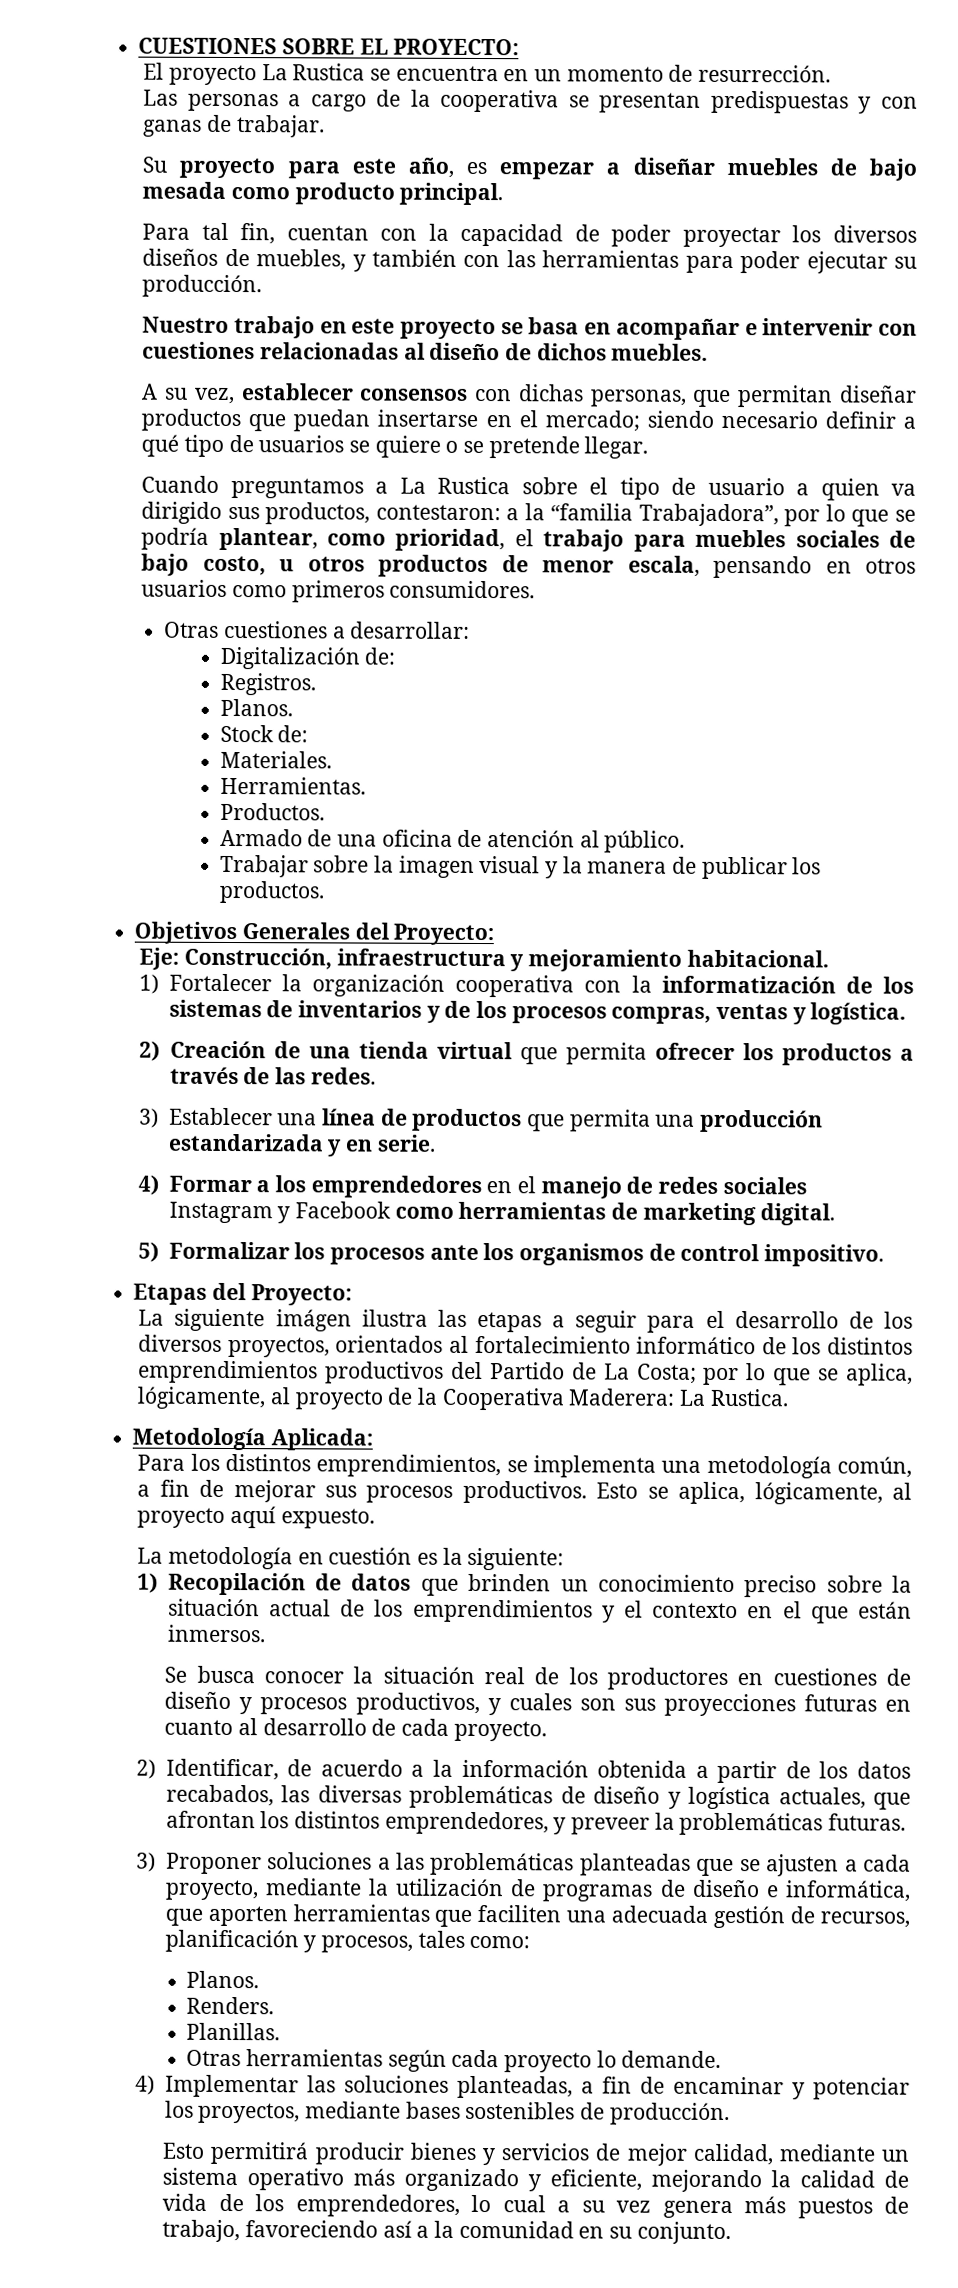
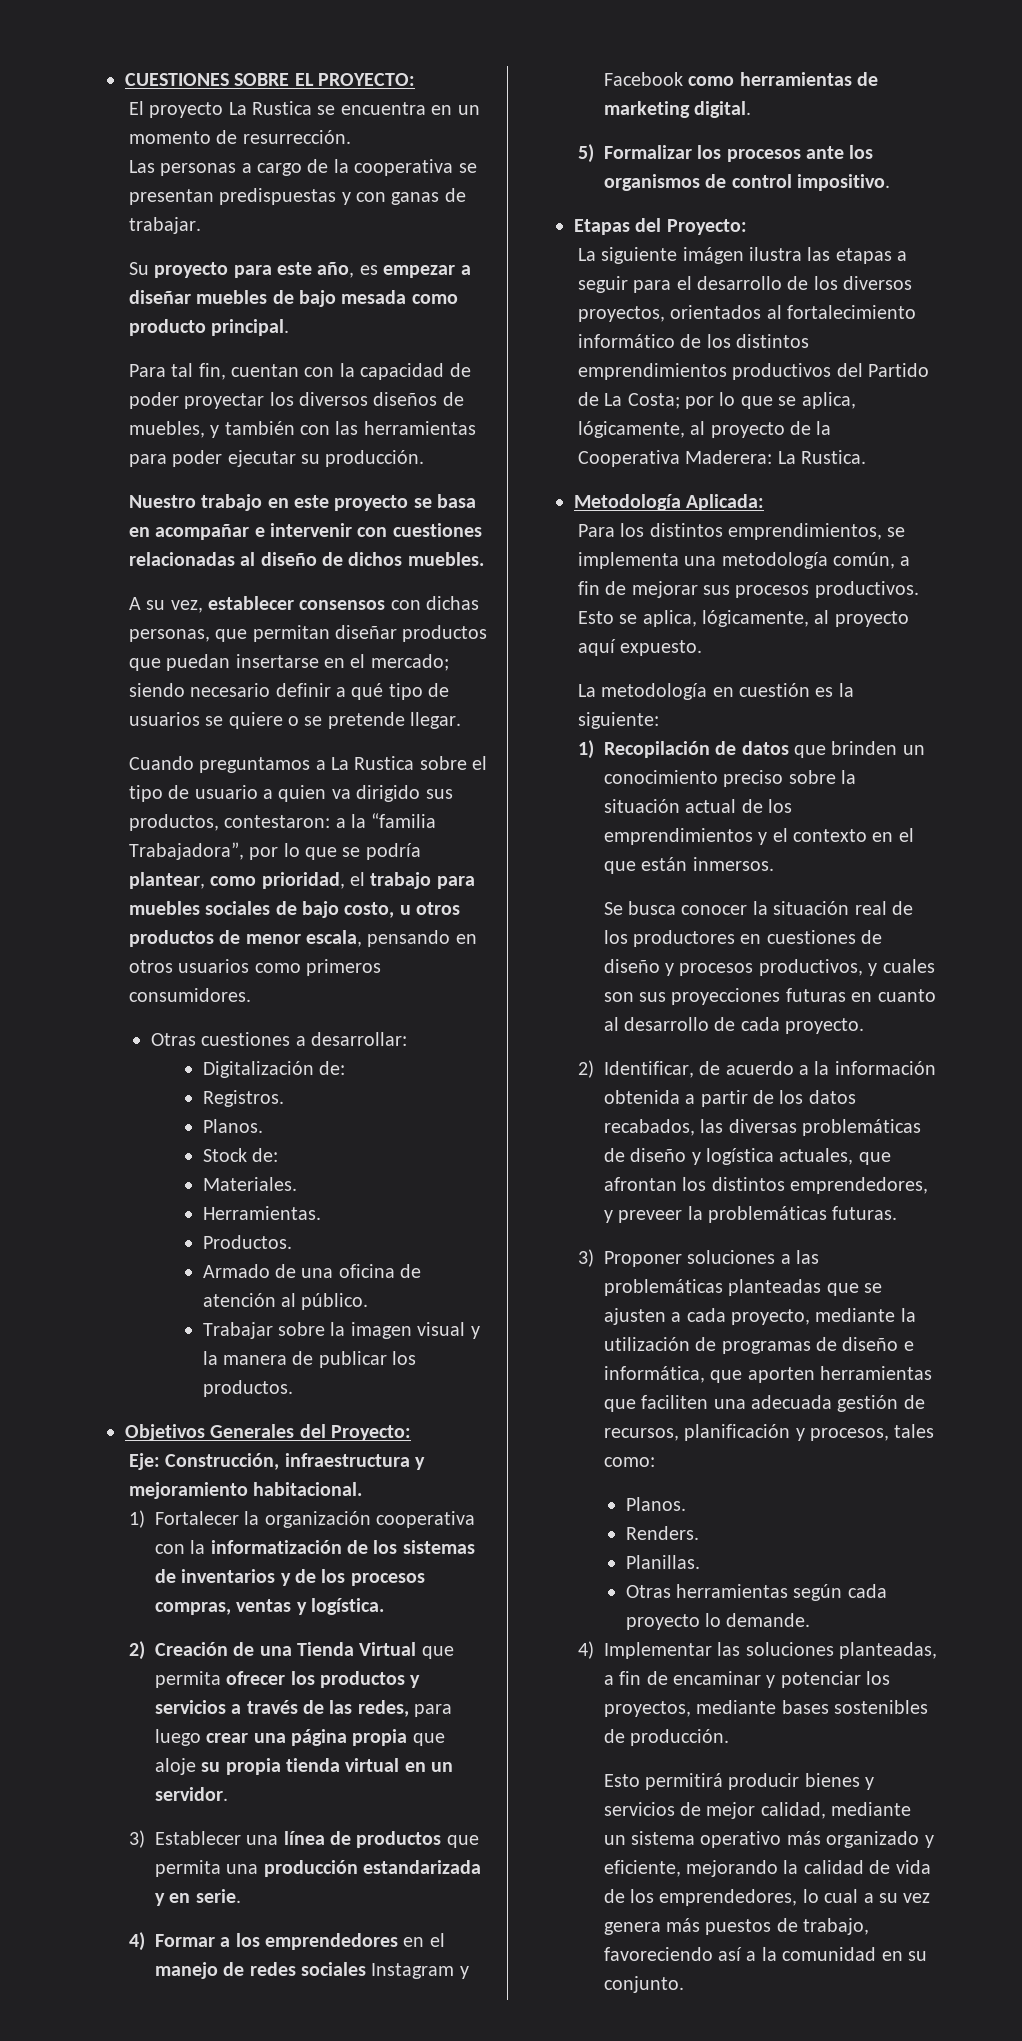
[358,1041,513,1060] tienda virtual -> [296,1642,417,1656] Tienda Virtual
(892, 1054) none -> [410,1675,421,1688] [154,1700,226,1714] y servicios
[310,1067,376,1085] redes. -> [357,1700,453,1717] [154,1729,445,1746] [154,1758,454,1775] [154,1787,228,1801] redes, para luego crear una página propia que aloje su propia tienda virtual en un servidor.

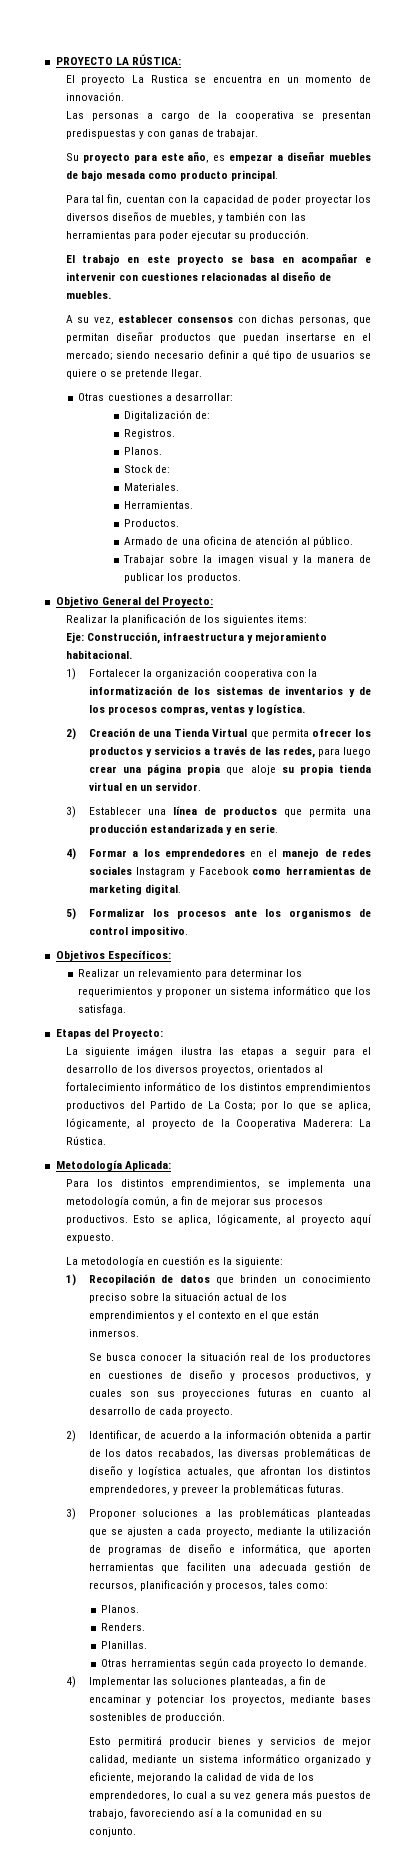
[124,73,416,86] CUESTIONES SOBRE EL PROYECTO: -> [55,54,181,65] PROYECTO LA RÚSTICA:
[242,130,351,144] resurrección. -> [65,92,124,101] innovación.
[128,495,196,508] Nuestro -> [65,255,75,263] El
[348,552,403,566] dichos -> (332, 277) none
[128,756,488,773] [128,785,453,802] [128,813,437,831] [128,842,421,860] [128,872,475,889] [128,901,461,918] [128,930,477,947] [128,959,381,976] [128,988,251,1002] // Cuando preguntamos a La Rustica sobre el tipo de usuario a quien va dirigido sus productos, contestaron: a la “familia Trabajadora”, por lo que se podría plantear, como prioridad, el trabajo para muebles sociales de bajo costo, u otros productos de menor escala, pensando en otros usuarios como primeros consumidores. -> (203, 374) none
[124,1424,412,1441] Objetivos Generales del Proyecto: -> [55,596,213,607] [65,614,308,625] Objetivo General del Proyecto: // Realizar la planificación de los siguientes items:
(890, 182) none -> [55,950,171,961] [78,969,303,979] [78,986,372,997] [78,1004,127,1015] // Objetivos Específicos: // Realizar un relevamiento para determinar los requerimientos y proponer un sistema informático que los satisfaga.
[800,450,866,464] Rustica. -> [65,1136,106,1145] Rústica.
[700,1831,821,1848] operativo más -> [242,1754,300,1763] informático

